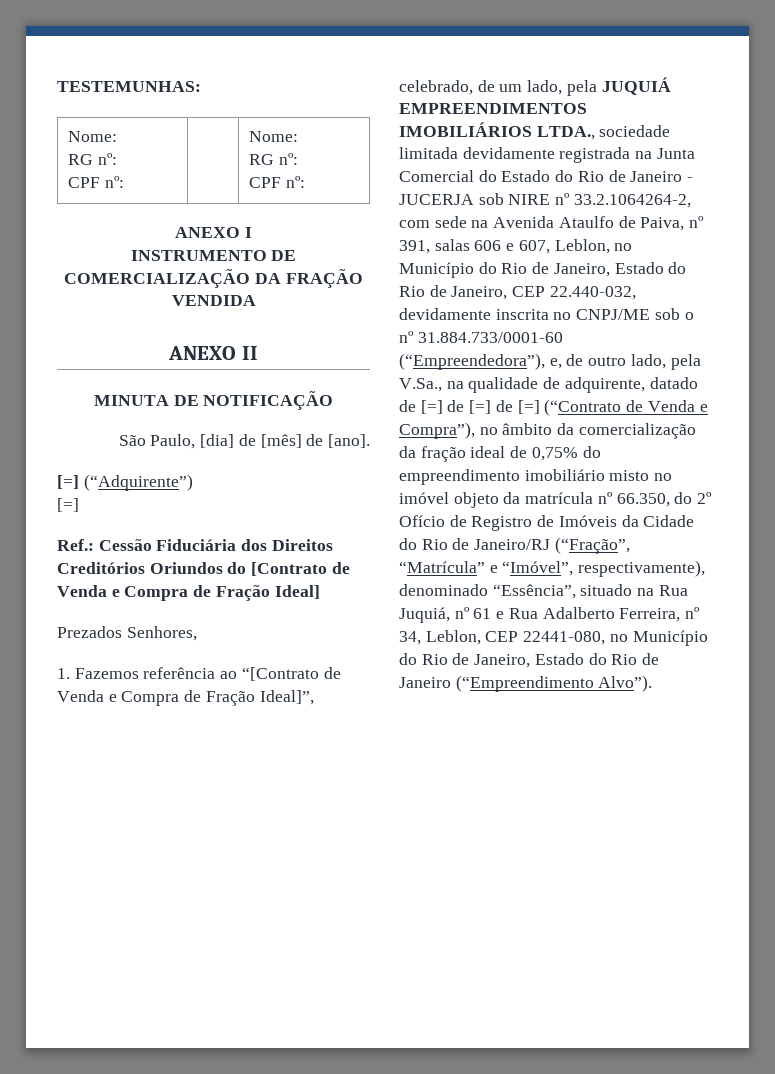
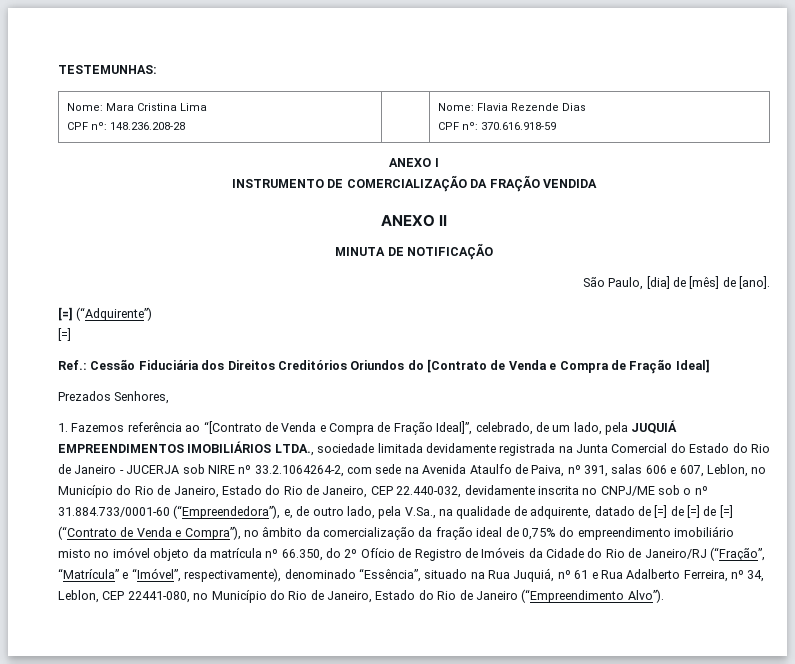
[68,153,117,165] [68,176,124,188] [249,131,299,142] [249,153,298,165] [249,176,305,188] // RG nº: // CPF nº: | | Nome: // RG nº: // CPF nº: -> [105,103,207,111] [66,122,185,130] [437,103,586,111] [437,122,556,130] Mara Cristina Lima // CPF nº: 148.236.208-28 | | Nome: Flavia Rezende Dias // CPF nº: 370.616.918-59

